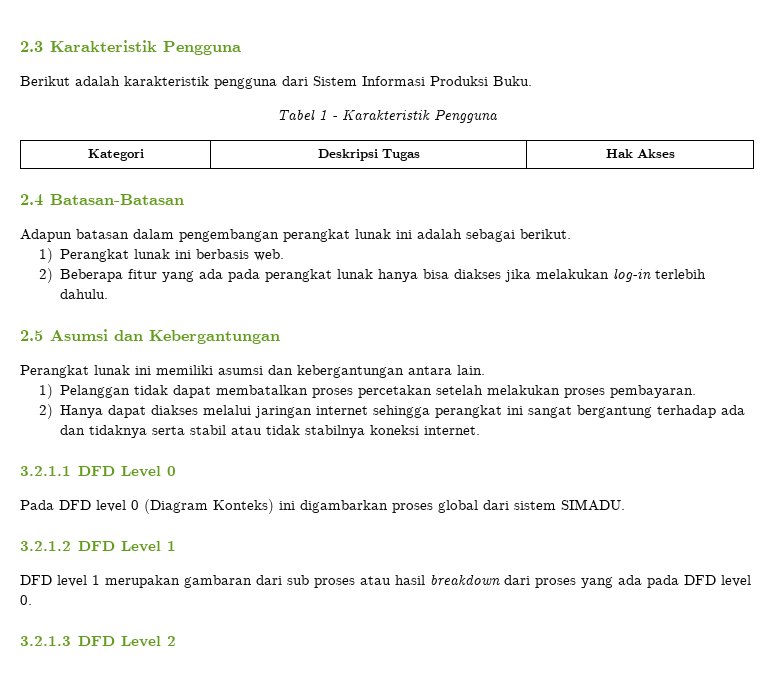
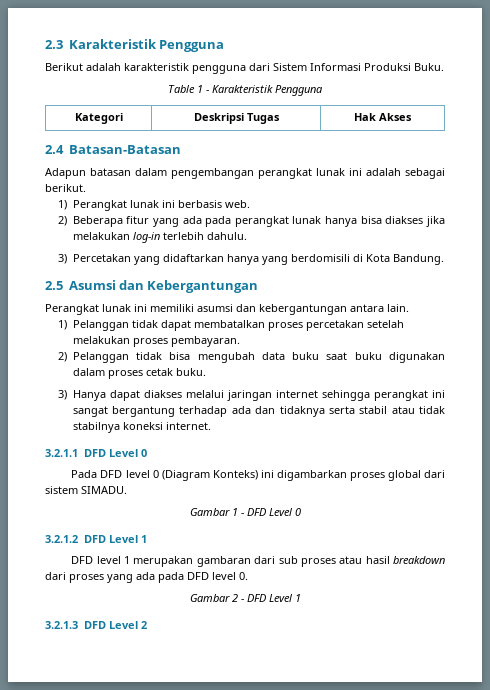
[277,109,315,120] Tabel -> [168,85,195,93] Table
(108, 294) none -> [58,254,444,265] // 3) Percetakan yang didaftarkan hanya yang berdomisili di Kota Bandung.
(53, 411) none -> [72,352,446,363] [72,368,206,379] [58,390,68,400] Pelanggan tidak bisa mengubah data buku saat buku digunakan dalam proses cetak buku. // 3)
(625, 505) none -> [189,508,301,516] // Gambar 1 - DFD Level 0
(32, 600) none -> [189,594,301,602] // Gambar 2 - DFD Level 1

